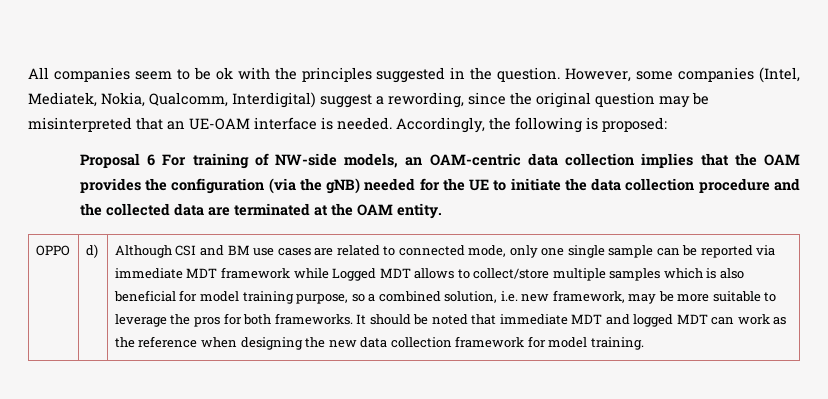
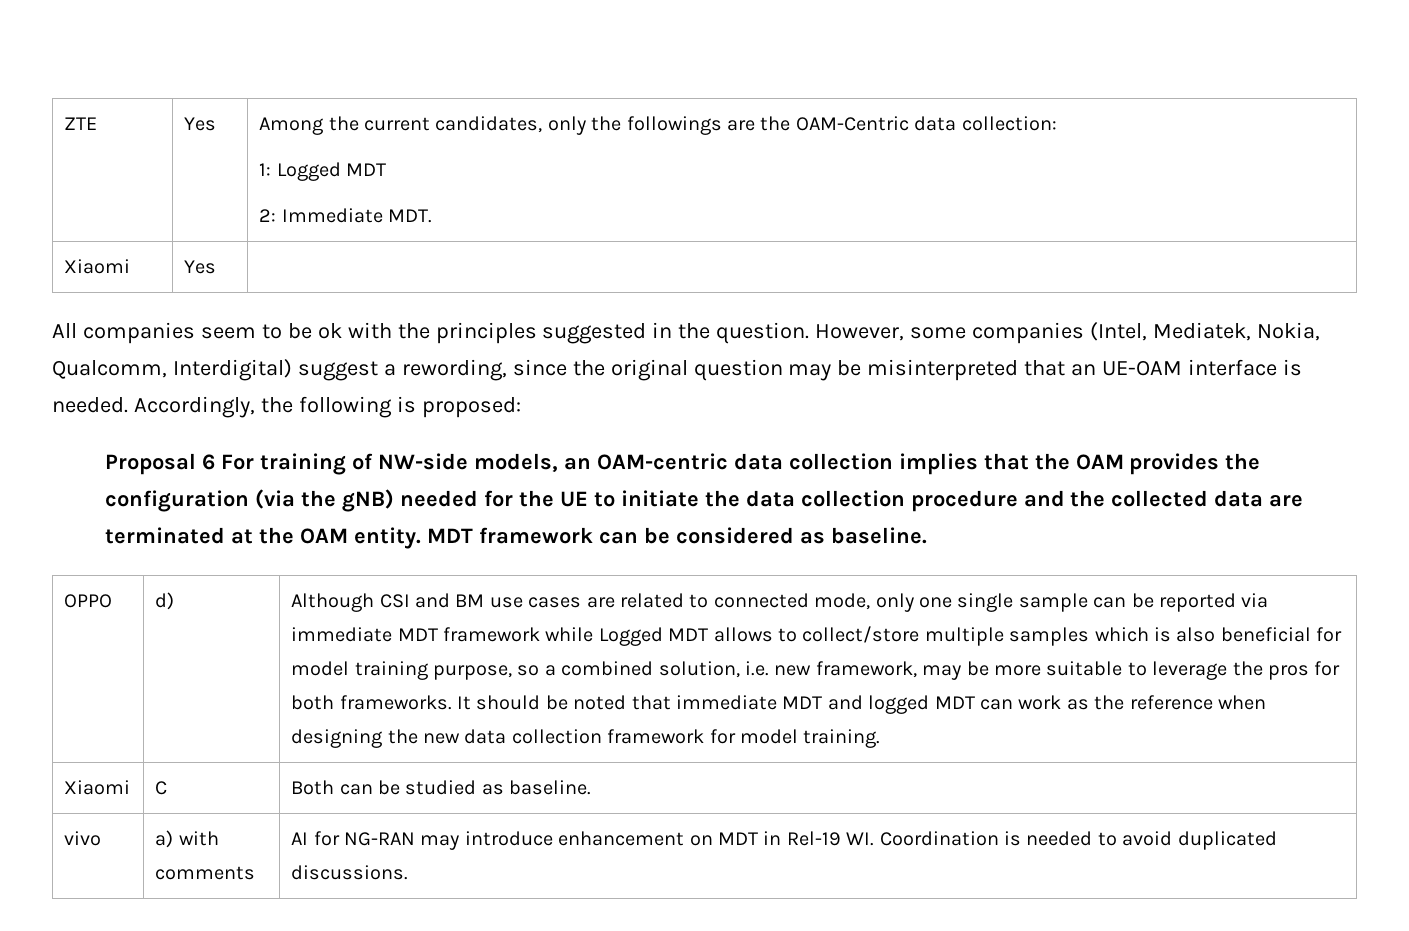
(28, 73) none -> [64,117,98,130] [184,117,217,131] [259,116,1057,135] [259,162,386,181] [259,208,432,223] [64,259,131,274] [184,260,217,274] ZTE | Yes | Among the current candidates, only the followings are the OAM-Centric data collection: // 1: Logged MDT // 2: Immediate MDT. // Xiaomi | Yes | //
(442, 211) none -> [427,527,927,544] MDT framework can be considered as baseline.
(644, 343) none -> [64,780,131,795] [155,781,168,795] [291,780,592,795] [64,831,102,846] [155,830,219,848] [155,866,256,880] [291,831,1277,850] [291,865,409,880] // Xiaomi | C | Both can be studied as baseline. // vivo | a) with comments | AI for NG-RAN may introduce enhancement on MDT in Rel-19 WI. Coordination is needed to avoid duplicated discussions.

